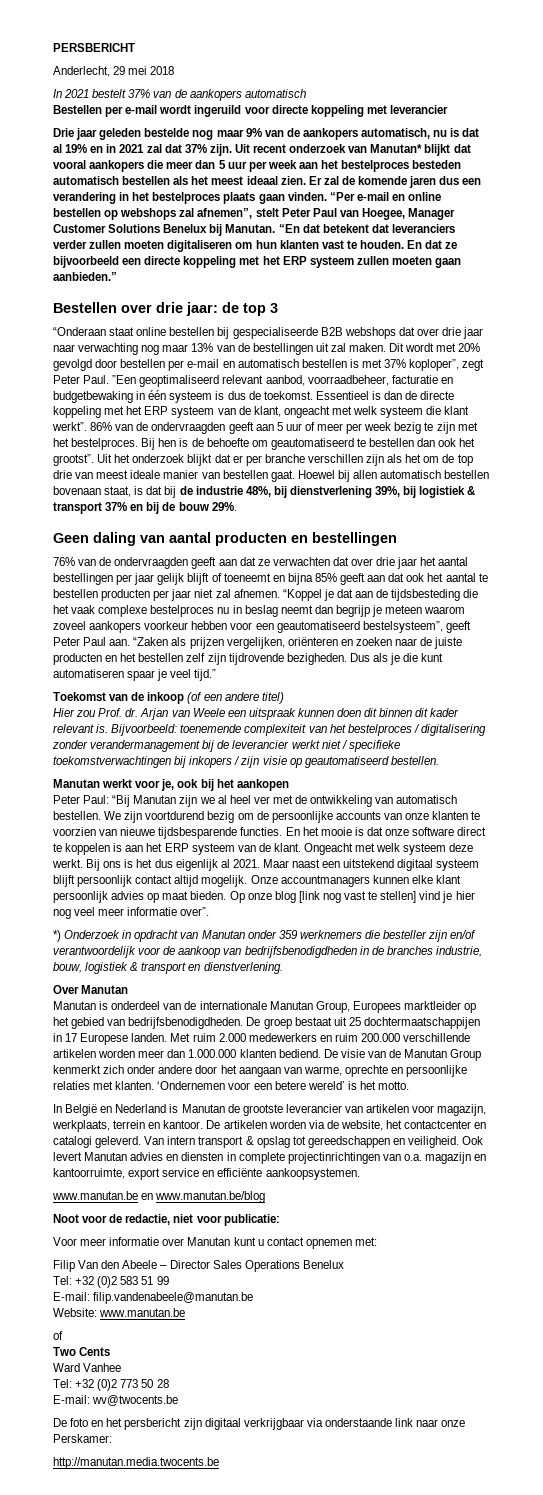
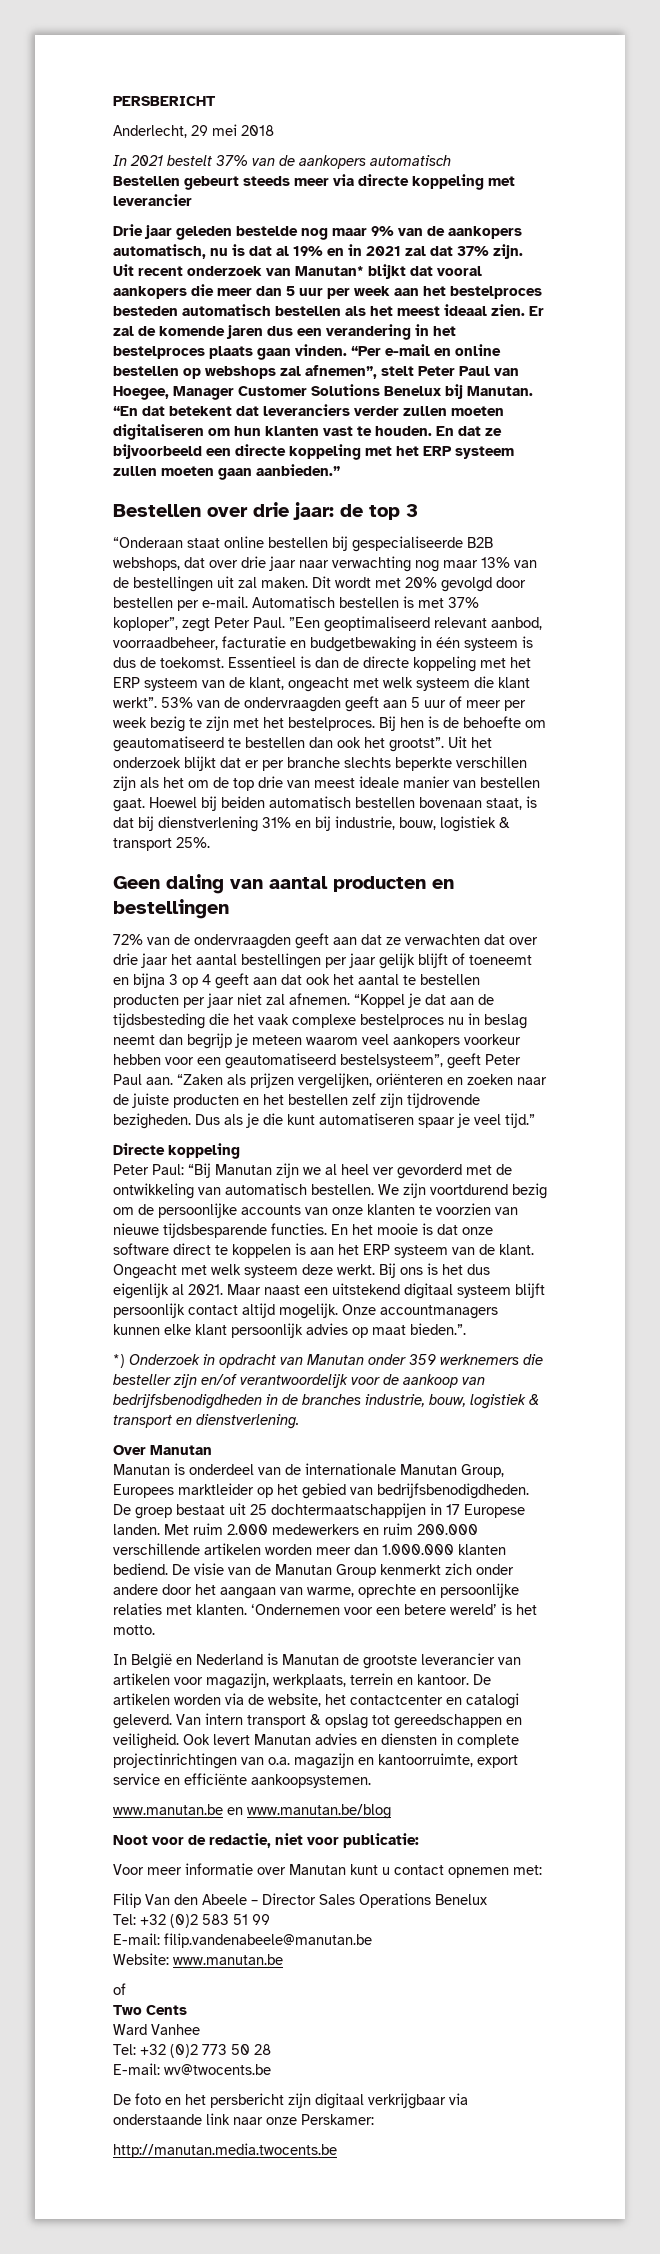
[105,105,270,117] per e-mail wordt ingeruild voor -> [184,174,354,190] gebeurt steeds meer via
[344,327,396,339] webshops -> [113,557,180,571] webshops,
[187,359,299,368] e-mail en automatisch -> [202,596,335,608] e-mail. Automatisch
[90,422,113,431] 86% -> [161,697,193,708] 53%
(305, 458) none -> [344,757,452,771] slechts beperkte
[353,470,378,479] allen -> [221,796,265,808] beiden
[179,486,476,498] [53,502,237,514] de industrie 48%, bij dienstverlening 39%, bij logistiek & transport 37% en bij de bouw 29%. -> [158,816,510,832] [113,837,210,851] dienstverlening 31% en bij industrie, bouw, logistiek & transport 25%.
[53,557,75,566] 76% -> [113,934,143,945] 72%
[314,573,337,582] 85% -> [169,974,211,988] 3 op 4
[53,621,86,630] zoveel -> [362,1034,389,1045] veel
[53,692,284,704] [53,708,460,720] [53,724,486,736] [52,740,400,752] [53,756,439,768] [53,779,289,791] Toekomst van de inkoop (of een andere titel) // Hier zou Prof. dr. Arjan van Weele een uitspraak kunnen doen dit binnen dit kader relevant is. Bijvoorbeeld: toenemende complexiteit van het bestelproces / digitalisering zonder verandermanagement bij de leverancier werkt niet / specifieke toekomstverwachtingen bij inkopers / zijn visie op geautomatiseerd bestellen. // Manutan werkt voor je, ook bij het aankopen -> [113,1143,240,1159] Directe koppeling
(270, 800) none -> [397,1164,462,1179] gevorderd
[190,891,475,903] [53,907,210,919] bieden. Op onze blog [link nog vast te stellen] vind je hier nog veel meer informatie over”. -> [410,1323,466,1335] bieden.”.

